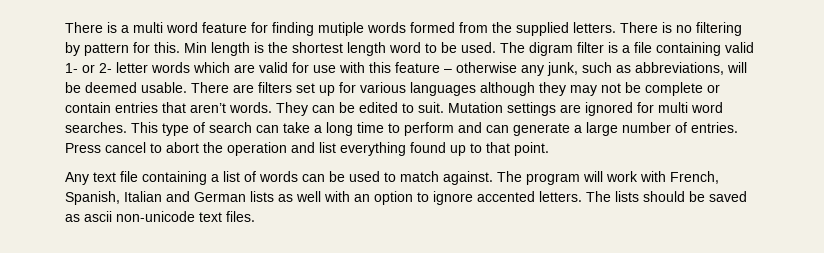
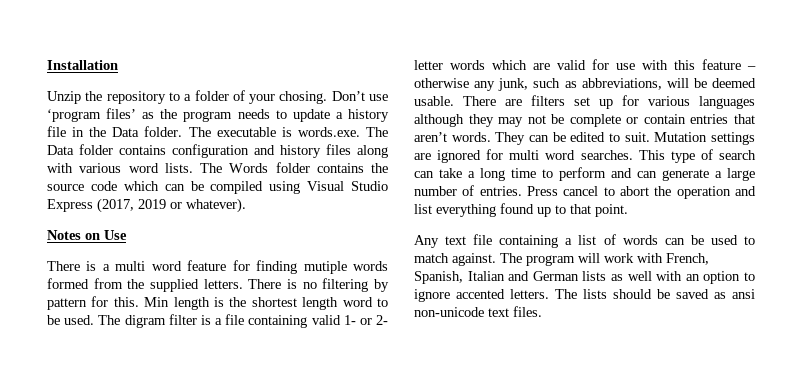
(65, 27) none -> [47,60,118,70] [47,90,389,104] [47,108,389,122] [47,126,388,137] [47,144,388,158] [47,162,388,173] [47,181,388,194] [47,198,246,213] [47,230,127,240] Installation // Unzip the repository to a folder of your chosing. Don’t use ‘program files’ as the program needs to update a history file in the Data folder. The executable is words.exe. The Data folder contains configuration and history files along with various word lists. The Words folder contains the source code which can be compiled using Visual Studio Express (2017, 2019 or whatever). // Notes on Use //
[84,211,112,222] ascii -> [732,289,755,299] ansi

